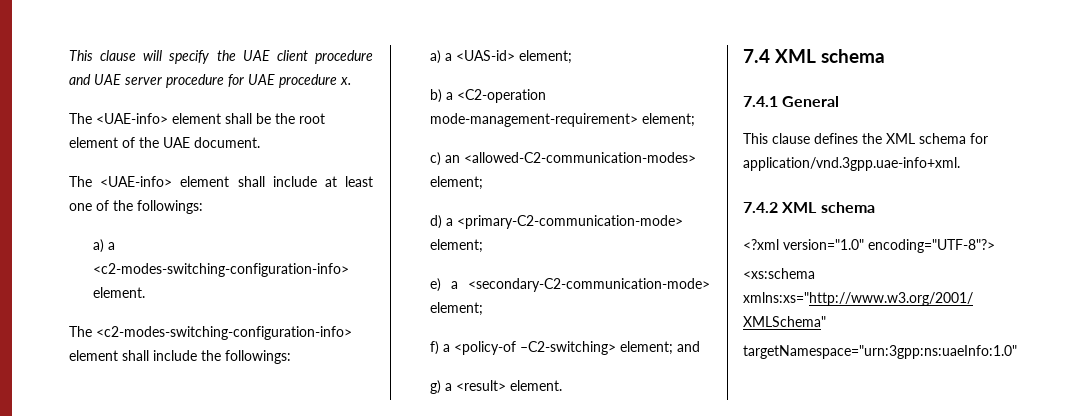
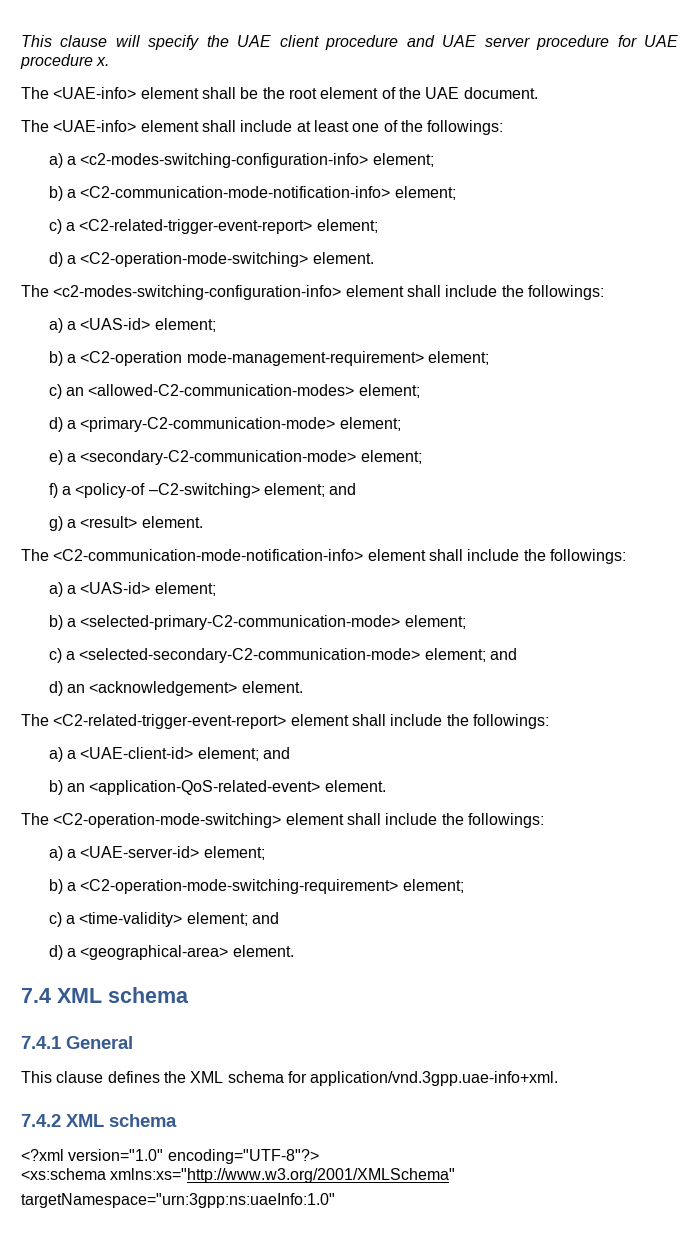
(350, 270) none -> [372,153,434,167] [48,186,456,201] [48,219,378,234] [48,252,309,267] element; // b) a <C2-communication-mode-notification-info> element; // c) a <C2-related-trigger-event-report> element; // d) a <C2-operation-mode-switching>
(563, 385) none -> [21,549,626,564] [48,582,216,597] [48,615,466,630] [48,648,517,663] [48,681,303,696] [21,714,549,729] [48,747,290,762] [48,780,386,795] [21,813,544,828] [48,846,265,861] [48,879,464,894] [48,912,279,927] [48,945,294,960] // The <C2-communication-mode-notification-info> element shall include the followings: // a) a <UAS-id> element; // b) a <selected-primary-C2-communication-mode> element; // c) a <selected-secondary-C2-communication-mode> element; and // d) an <acknowledgement> element. // The <C2-related-trigger-event-report> element shall include the followings: // a) a <UAE-client-id> element; and // b) an <application-QoS-related-event> element. // The <C2-operation-mode-switching> element shall include the followings: // a) a <UAE-server-id> element; // b) a <C2-operation-mode-switching-requirement> element; // c) a <time-validity> element; and // d) a <geographical-area> element.

